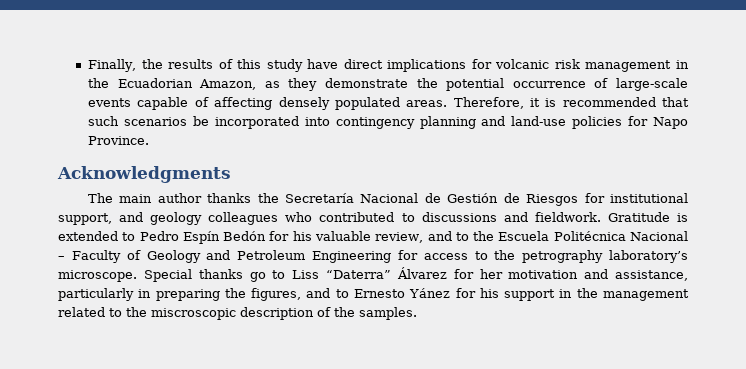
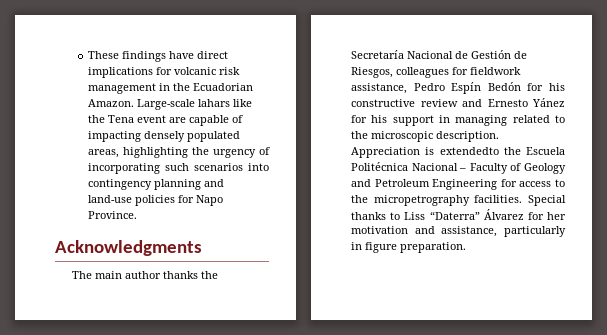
[88,59,303,72] Finally, the results of this study -> [88,51,167,62] These findings
[199,78,688,91] [88,98,132,107] Amazon, as they demonstrate the potential occurrence of large-scale events -> [88,99,253,110] [88,115,187,123] Amazon. Large-scale lahars like the Tena event are
[214,97,273,110] affecting -> [88,131,142,142] impacting
[406,97,689,109] [88,116,299,129] areas. Therefore, it is recommended that such scenarios be incorporated -> [88,147,270,158] [88,163,244,174] areas, highlighting the urgency of incorporating such scenarios
[526,193,688,206] [58,212,688,225] [58,231,136,241] Riesgos for institutional support, and geology colleagues who contributed to discussions and fieldwork. Gratitude is extended to -> [351,67,521,78] [351,83,407,94] Riesgos, colleagues for fieldwork assistance,
[315,231,469,243] valuable review, and to -> [351,98,565,107] [351,115,565,126] [351,131,499,142] [351,147,499,158] constructive review and Ernesto Yánez for his support in managing related to the microscopic description. Appreciation is extendedto
[522,250,688,263] [58,270,137,282] petrography laboratory’s microscope. -> [373,195,523,206] micropetrography facilities.
[249,272,266,282] go -> (386, 216) none
[155,288,689,301] [58,307,417,320] preparing the figures, and to Ernesto Yánez for his support in the management related to the miscroscopic description of the samples. -> [365,242,466,253] figure preparation.

